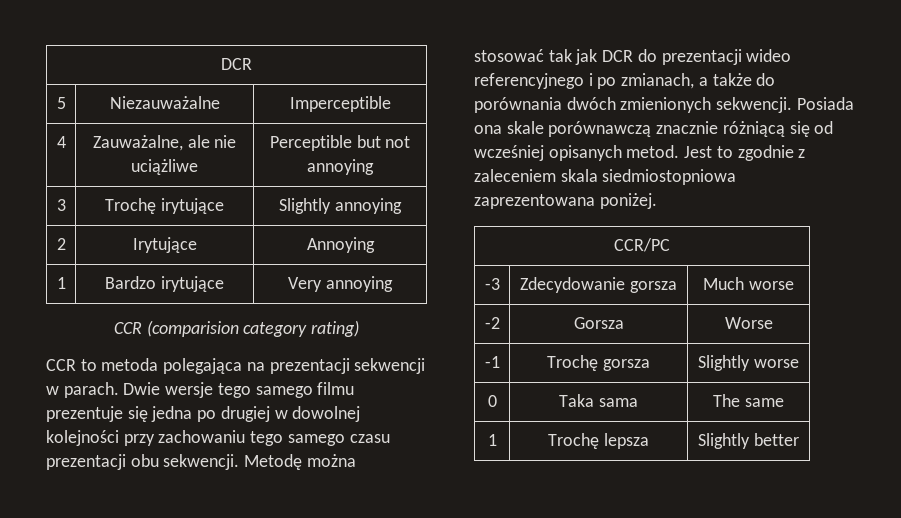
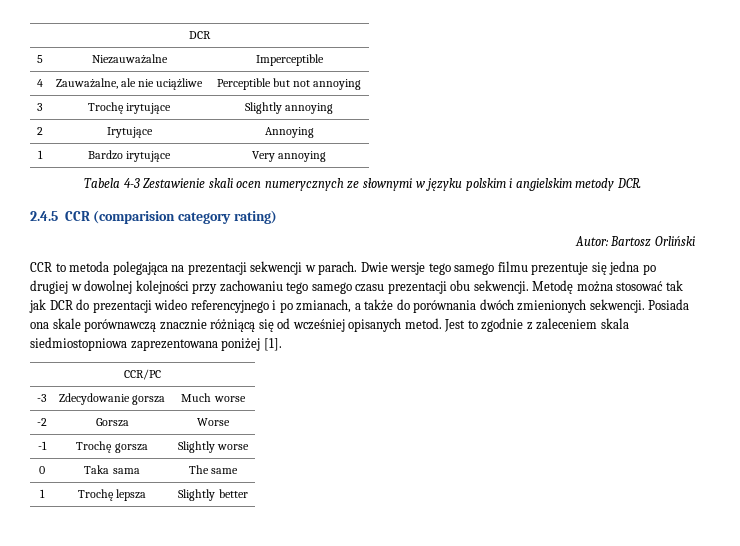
(393, 284) none -> [84,178,641,191] [30,211,58,221] Tabela 4-3 Zestawienie skali ocen numerycznych ze słownymi w języku polskim i angielskim metody DCR. // 2.4.5
(360, 328) none -> [574,236,695,247] // Autor: Bartosz Orliński
[599,193,657,209] poniżej. -> [221,338,282,351] poniżej [1].

